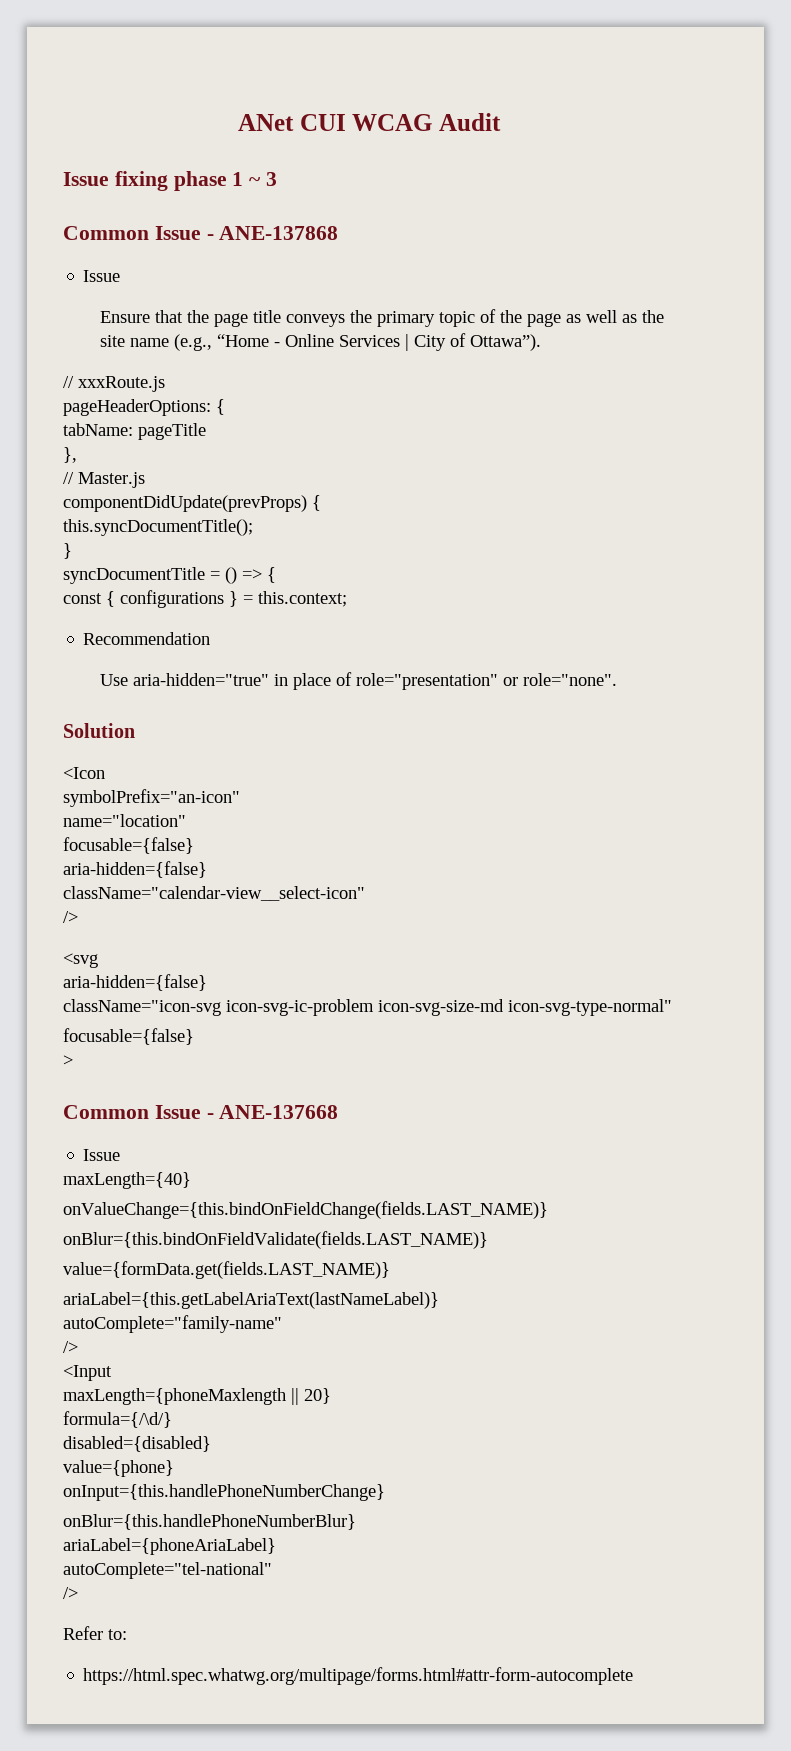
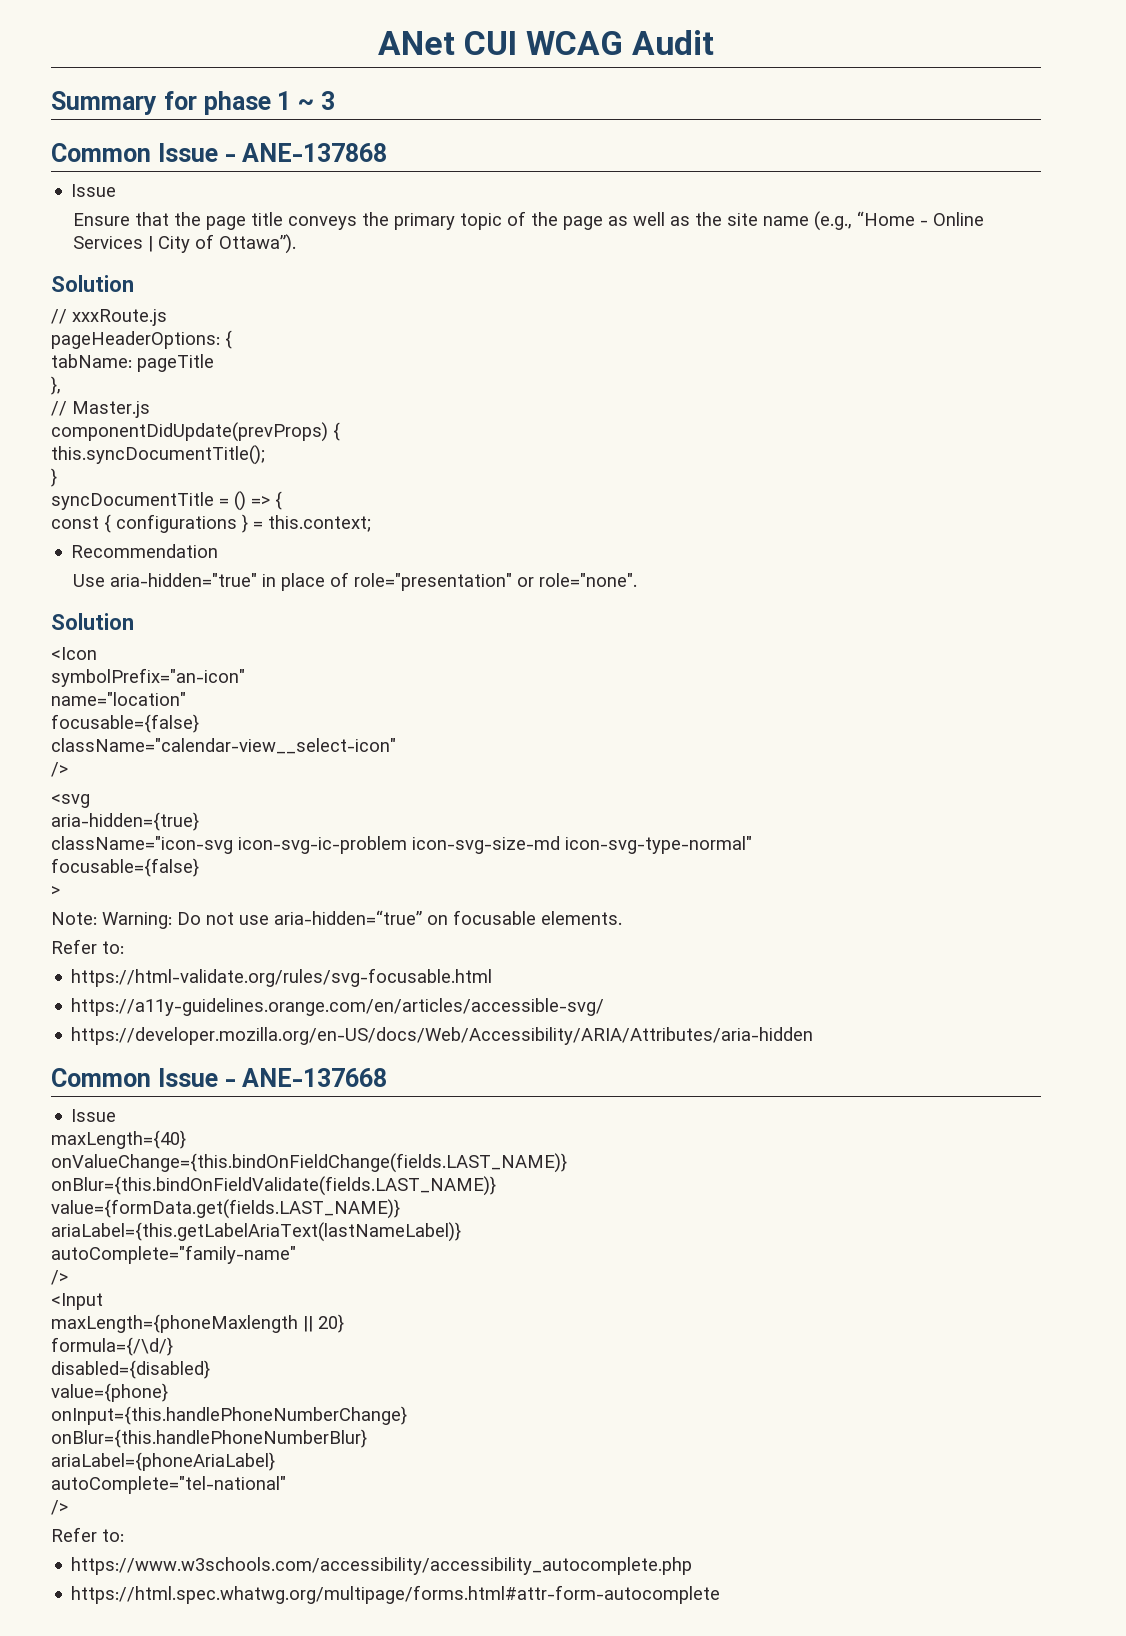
[63,171,168,191] Issue fixing -> [51,91,197,115] Summary for
(541, 342) none -> [51,275,134,292] // Solution
[63,861,207,878] // aria-hidden={false} -> (199, 723) none
[63,974,207,991] aria-hidden={false} -> [51,812,199,831] aria-hidden={true}
(73, 1060) none -> [51,910,622,929] [51,939,124,954] [71,968,493,987] [71,998,605,1016] [71,1027,814,1045] // Note: Warning: Do not use aria-hidden=“true” on focusable elements. // Refer to: // https://html-validate.org/rules/svg-focusable.html // https://a11y-guidelines.orange.com/en/articles/accessible-svg/ // https://developer.mozilla.org/en-US/docs/Web/Accessibility/ARIA/Attributes/aria-hidden
(127, 1634) none -> [71,1557,693,1575] // https://www.w3schools.com/accessibility/accessibility_autocomplete.php

